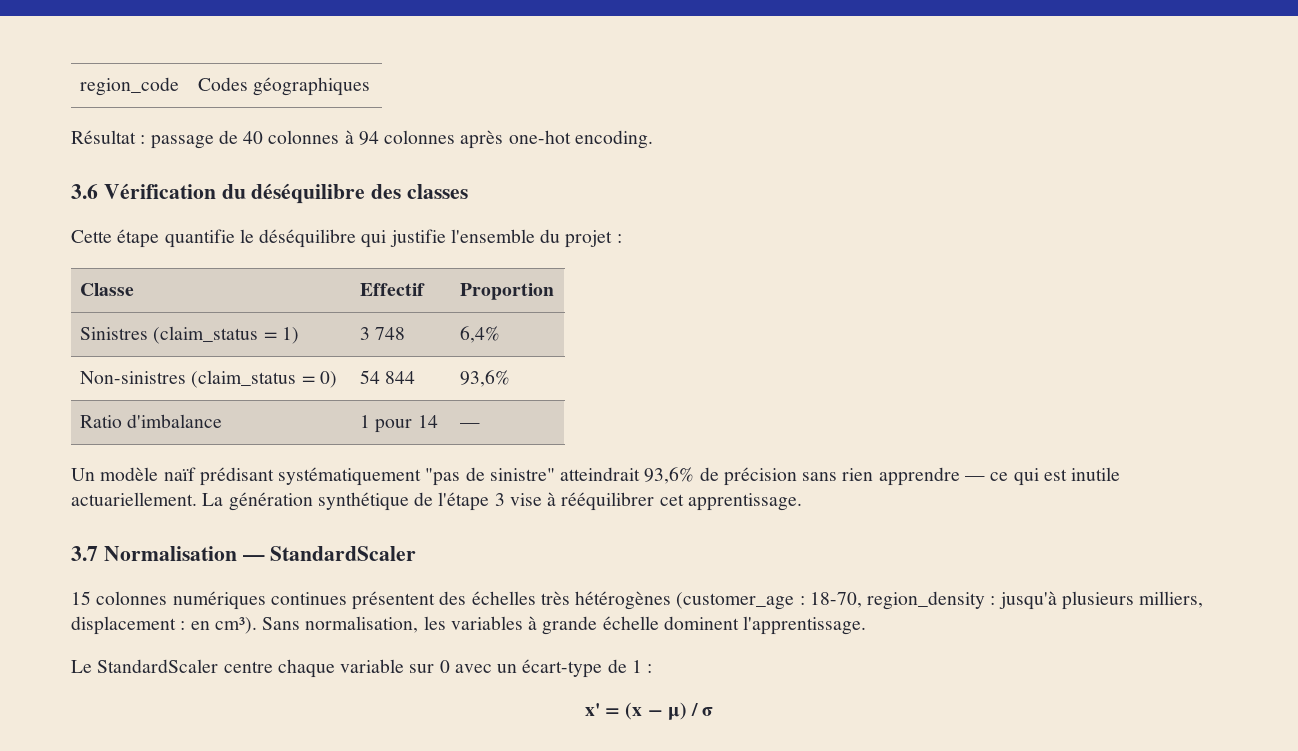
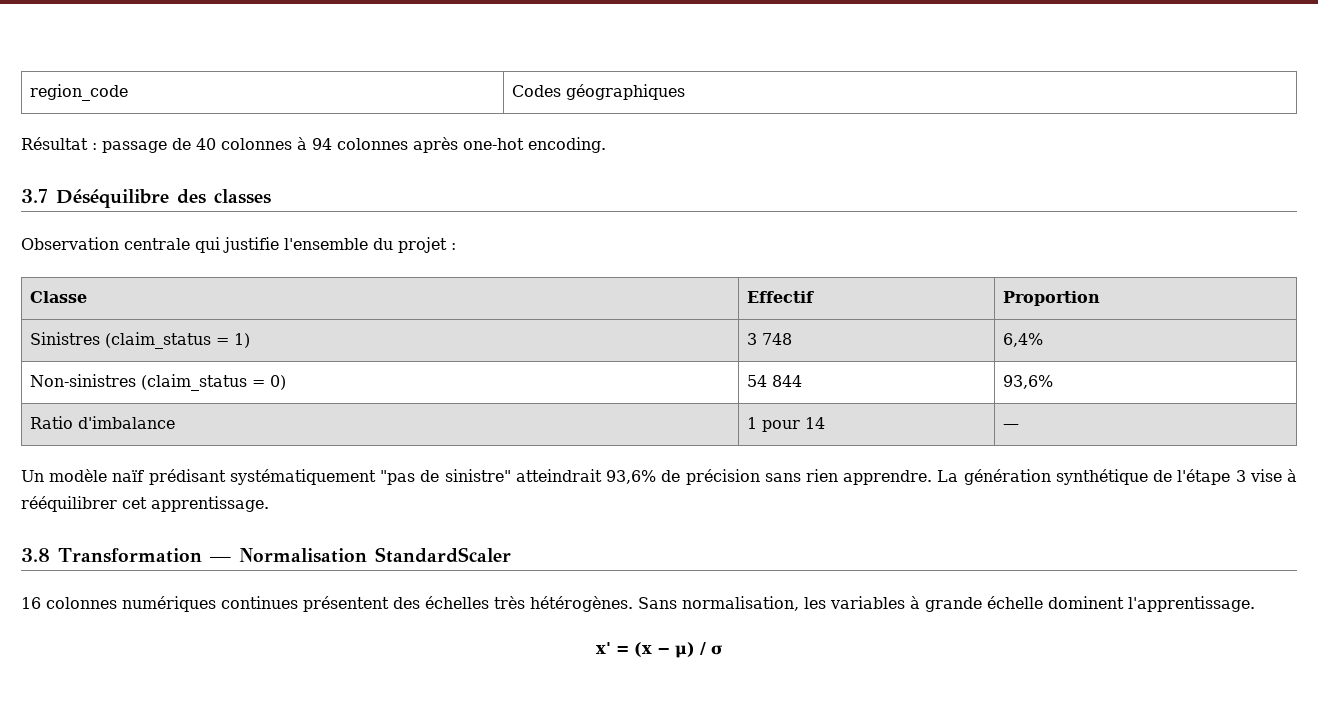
[71,183,469,204] [71,229,357,248] 3.6 Vérification du déséquilibre des classes // Cette étape quantifie le déséquilibre -> [21,189,271,208] [21,237,190,250] 3.7 Déséquilibre des classes // Observation centrale
[878,467,1121,486] [71,492,197,506] apprendre — ce qui est inutile actuariellement. -> [843,470,933,485] apprendre.
[71,546,265,561] 3.7 Normalisation — -> [21,548,367,563] 3.8 Transformation — Normalisation
[71,591,91,605] 15 -> [21,597,41,609] 16
[575,591,1204,610] [71,616,257,635] hétérogènes (customer_age : 18-70, region_density : jusqu'à plusieurs milliers, displacement : en cm³). -> [530,596,633,612] hétérogènes.
[71,659,653,678] // Le StandardScaler centre chaque variable sur 0 avec un écart-type de 1 : -> (1255, 604) none

